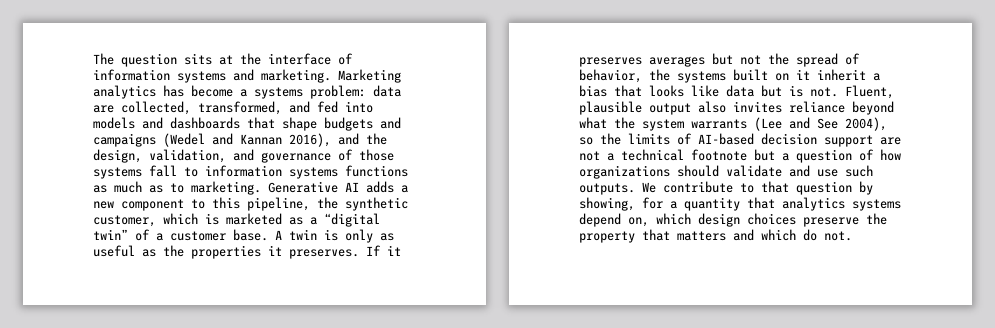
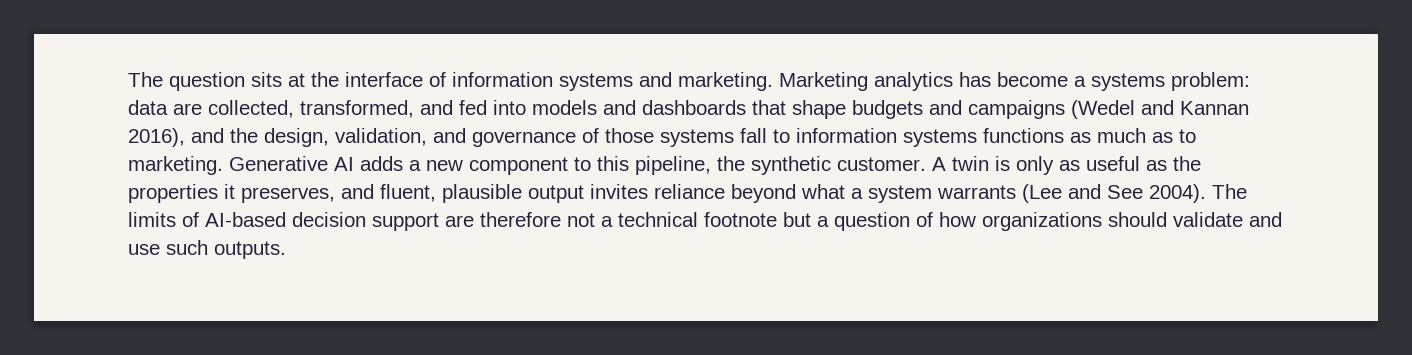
[93,213,380,227] [93,229,268,241] customer, which is marketed as a “digital twin” of a customer base. -> [837,157,926,171] customer.
[289,245,401,259] [579,53,860,67] [579,69,880,83] [579,85,894,99] preserves. If it preserves averages but not the spread of behavior, the systems built on it inherit a bias that looks like data but is not. Fluent, -> [241,184,436,203] preserves, and fluent,
[698,101,726,113] also -> (584, 194) none
[614,117,635,129] the -> [851,188,863,199] a
[845,117,887,131] [579,133,621,145] 2004), so the -> [1149,184,1247,203] 2004). The
(901, 141) none -> [480,212,561,227] therefore
[642,181,873,195] [579,197,901,211] [579,213,887,227] [579,229,852,243] We contribute to that question by showing, for a quantity that analytics systems depend on, which design choices preserve the property that matters and which do not. -> (286, 250) none

